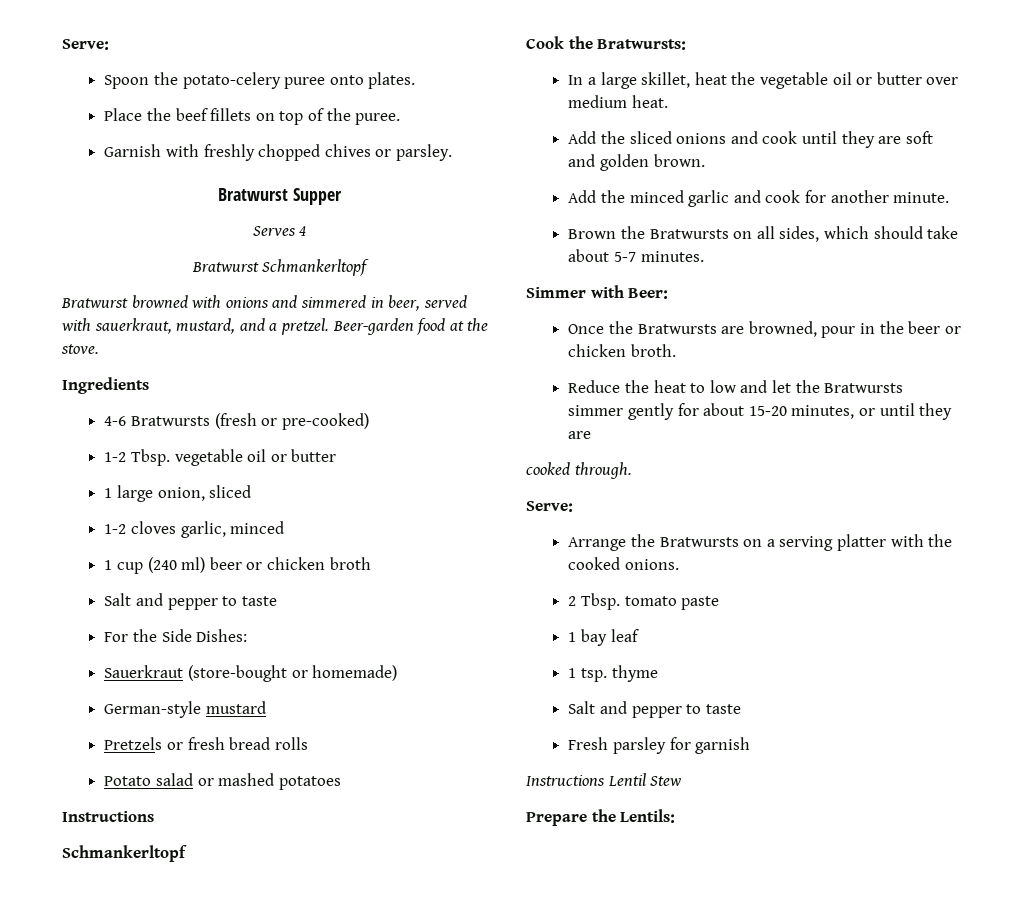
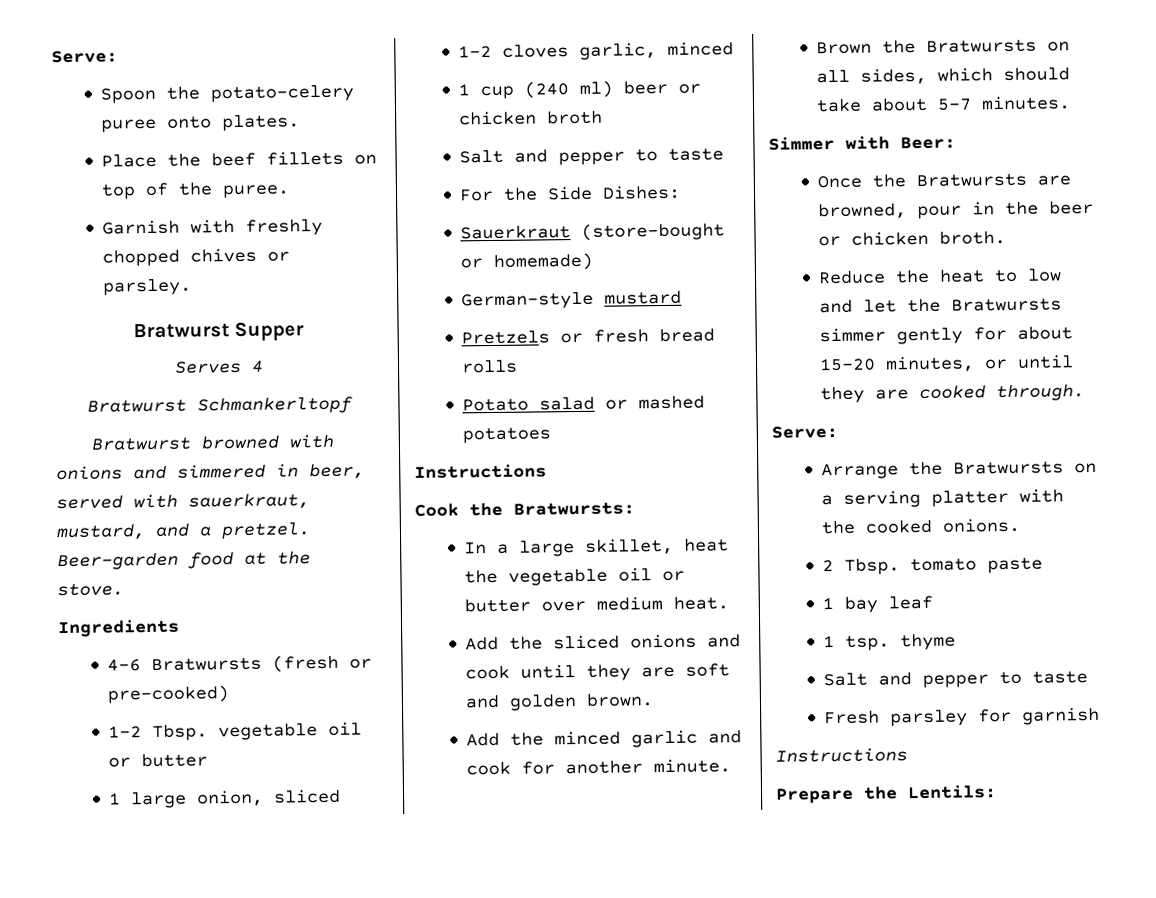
[62,845,187,862] // Schmankerltopf -> (547, 471) none
(592, 435) // -> (910, 394) none
[607,773,682,786] Lentil Stew -> (908, 755) none

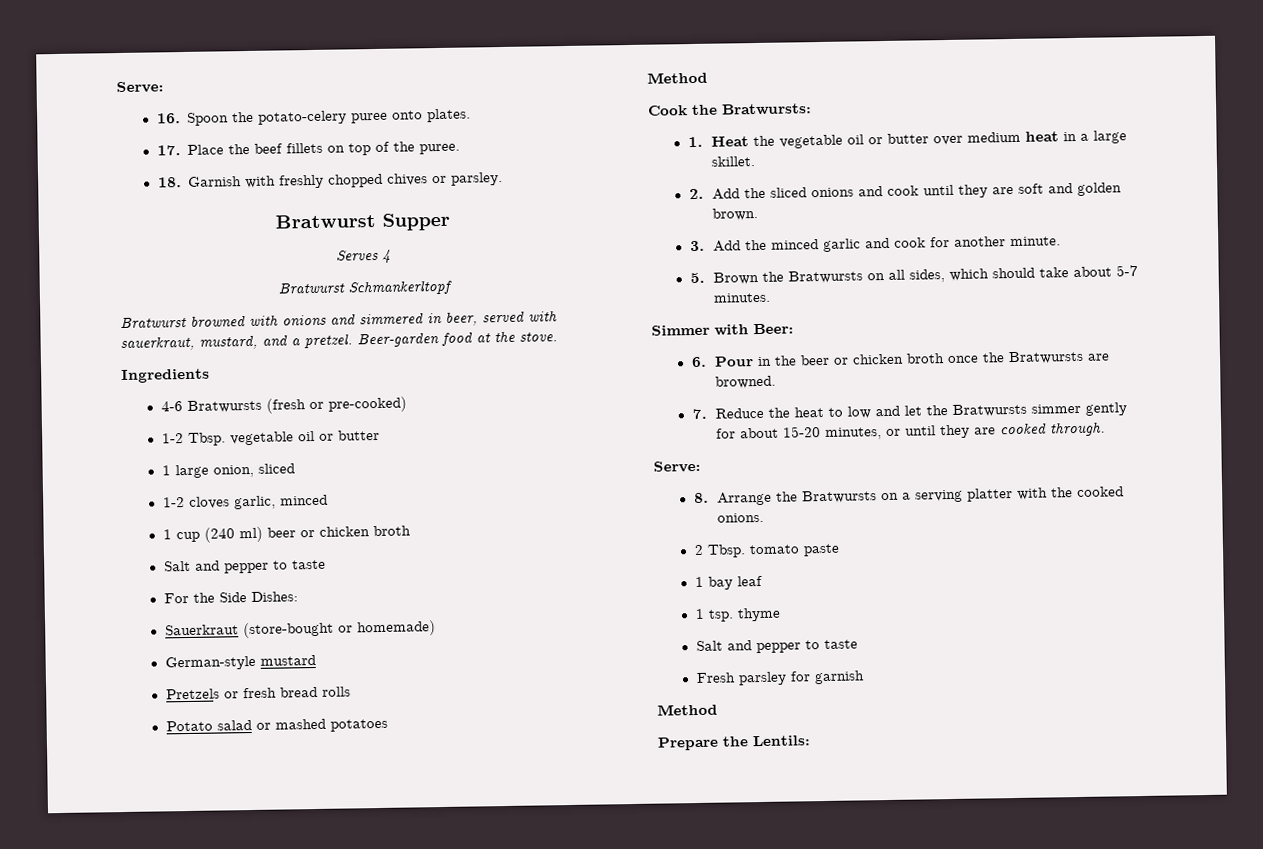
[51,50,118,64] Serve: // -> [116,81,164,94] [156,113,181,124] Serve: // 16.
(301, 123) none -> [156,145,181,156] 17.
(291, 191) none -> [157,177,182,188] 18.
[414,463,547,479] Instructions -> [647,71,708,84] Method
[464,537,730,557] In a large skillet, heat -> [687,136,749,148] 1. Heat
[673,596,730,610] heat. // -> [1024,130,1127,144] [710,156,755,167] [688,188,704,200] heat in a large skillet. // 2.
(655, 700) none -> [689,240,705,252] 3.
(732, 766) none -> [689,272,705,284] 5.
[817,173,1072,189] [818,203,963,220] Once the Bratwursts are browned, pour -> [690,356,754,368] 6. Pour
[939,230,1007,245] broth. // -> [905,350,1110,365] [714,375,776,389] [691,408,707,420] broth once the Bratwursts are browned. // 7.
(838, 432) none -> [693,492,709,504] 8.
[775,747,908,763] Instructions -> [657,703,718,716] Method

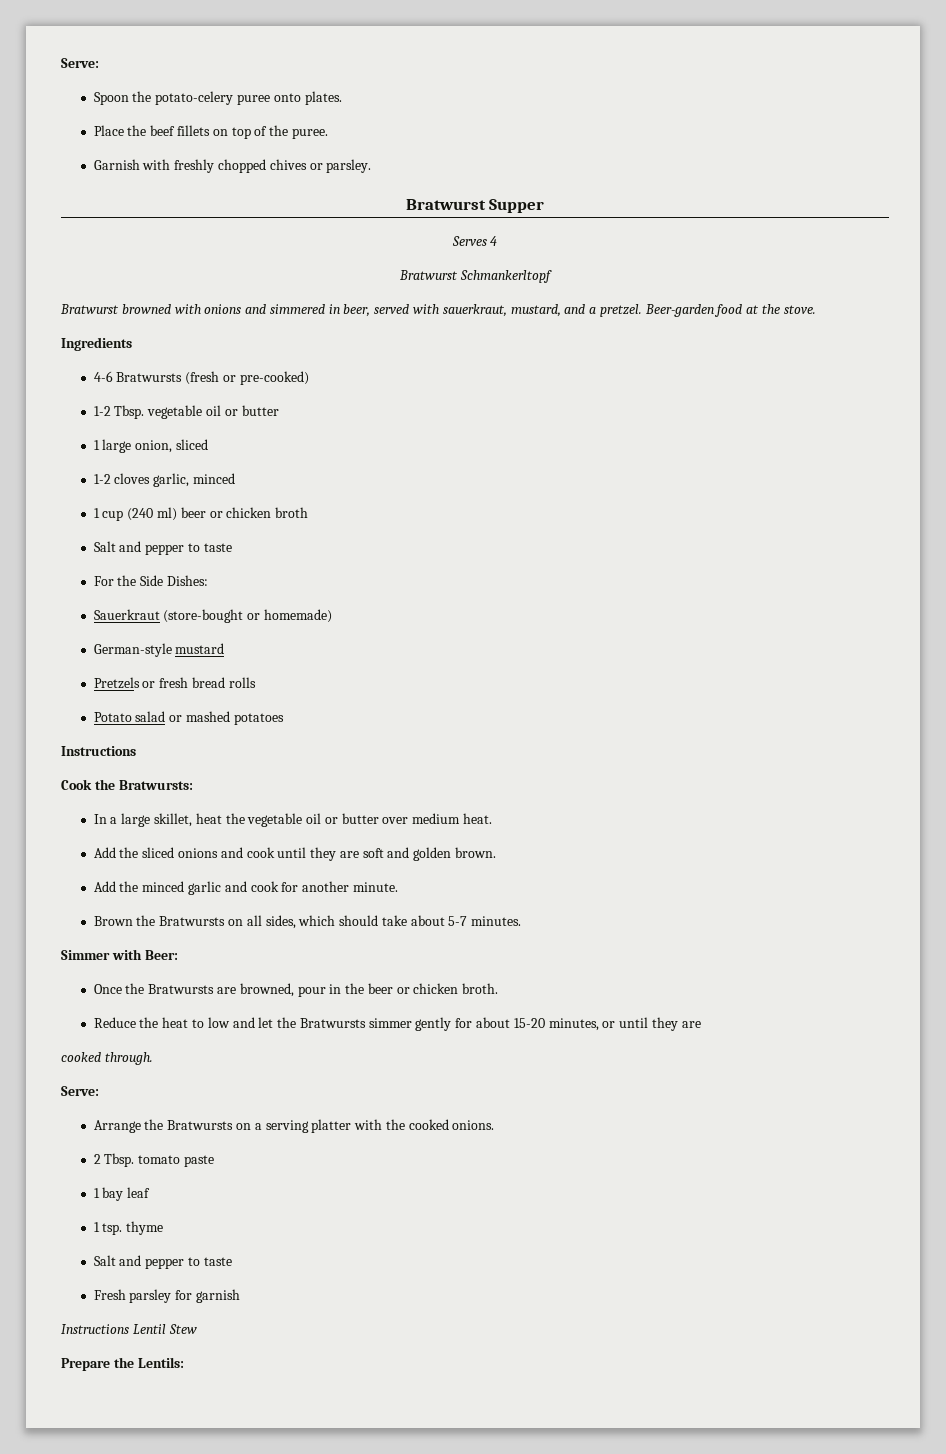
[116,81,164,94] [156,113,181,124] Serve: // 16. -> [61,58,99,68] Serve: //
[156,145,181,156] 17. -> (342, 98) none
[157,177,182,188] 18. -> (328, 133) none
[647,71,708,84] Method -> [61,746,136,756] Instructions
[687,136,749,148] 1. Heat -> [93,813,222,827] In a large skillet, heat
[1024,130,1127,144] [710,156,755,167] [688,188,704,200] heat in a large skillet. // 2. -> [462,813,492,824] heat. //
[689,240,705,252] 3. -> (496, 852) none
[689,272,705,284] 5. -> (398, 887) none
[690,356,754,368] 6. Pour -> [93,983,326,997] Once the Bratwursts are browned, pour
[905,350,1110,365] [714,375,776,389] [691,408,707,420] broth once the Bratwursts are browned. // 7. -> [462,983,499,994] broth. //
(996, 431) none -> (701, 1024) //
[693,492,709,504] 8. -> (99, 1091) none
[657,703,718,716] Method -> [61,1324,197,1334] Instructions Lentil Stew

